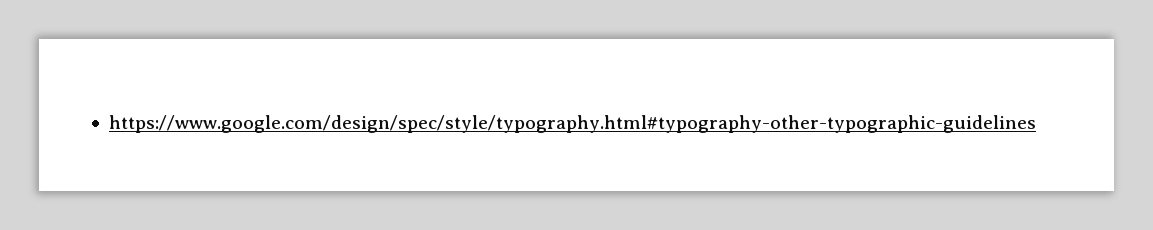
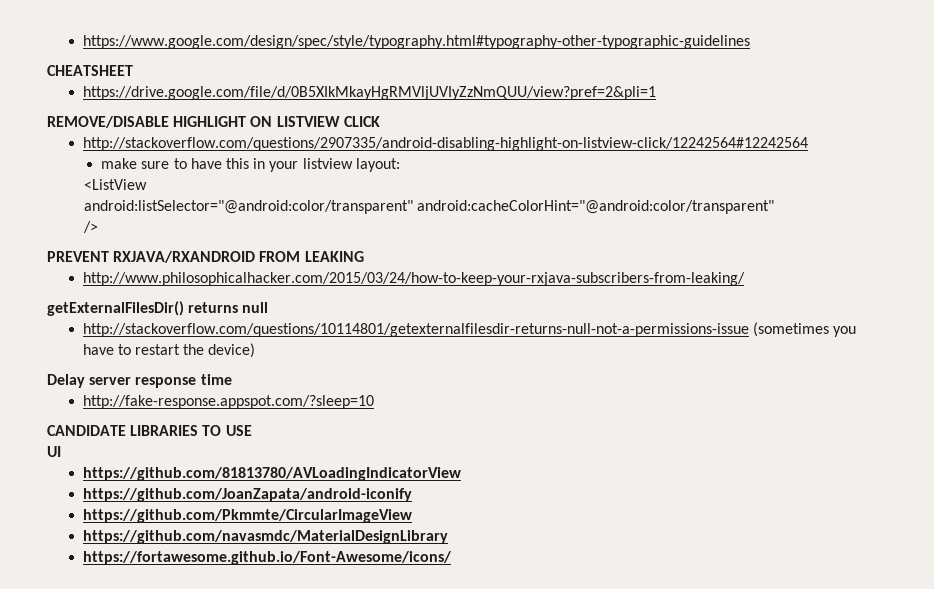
(1037, 124) none -> [47,65,133,76] [82,86,656,100] [47,116,380,128] [82,137,808,151] [101,158,400,172] [84,179,148,190] [84,200,775,214] [83,221,99,233] [47,251,364,263] [82,272,745,286] [47,301,269,316] [82,322,857,337] [82,343,256,358] [47,374,232,388] [82,395,374,409] [47,425,252,436] [47,446,61,457] [82,467,461,481] [82,488,412,502] [82,509,412,523] [82,530,448,544] [82,551,452,565] // CHEATSHEET // https://drive.google.com/file/d/0B5XIkMkayHgRMVljUVIyZzNmQUU/view?pref=2&pli=1 // REMOVE/DISABLE HIGHLIGHT ON LISTVIEW CLICK // http://stackoverflow.com/questions/2907335/android-disabling-highlight-on-listview-click/12242564#12242564 // make sure to have this in your listview layout: // <ListView // android:listSelector="@android:color/transparent" android:cacheColorHint="@android:color/transparent" // /> // PREVENT RXJAVA/RXANDROID FROM LEAKING // http://www.philosophicalhacker.com/2015/03/24/how-to-keep-your-rxjava-subscribers-from-leaking/ // getExternalFilesDir() returns null // http://stackoverflow.com/questions/10114801/getexternalfilesdir-returns-null-not-a-permissions-issue (sometimes you have to restart the device) // Delay server response time // http://fake-response.appspot.com/?sleep=10 // CANDIDATE LIBRARIES TO USE // UI // https://github.com/81813780/AVLoadingIndicatorView // https://github.com/JoanZapata/android-iconify // https://github.com/Pkmmte/CircularImageView // https://github.com/navasmdc/MaterialDesignLibrary // https://fortawesome.github.io/Font-Awesome/icons/

